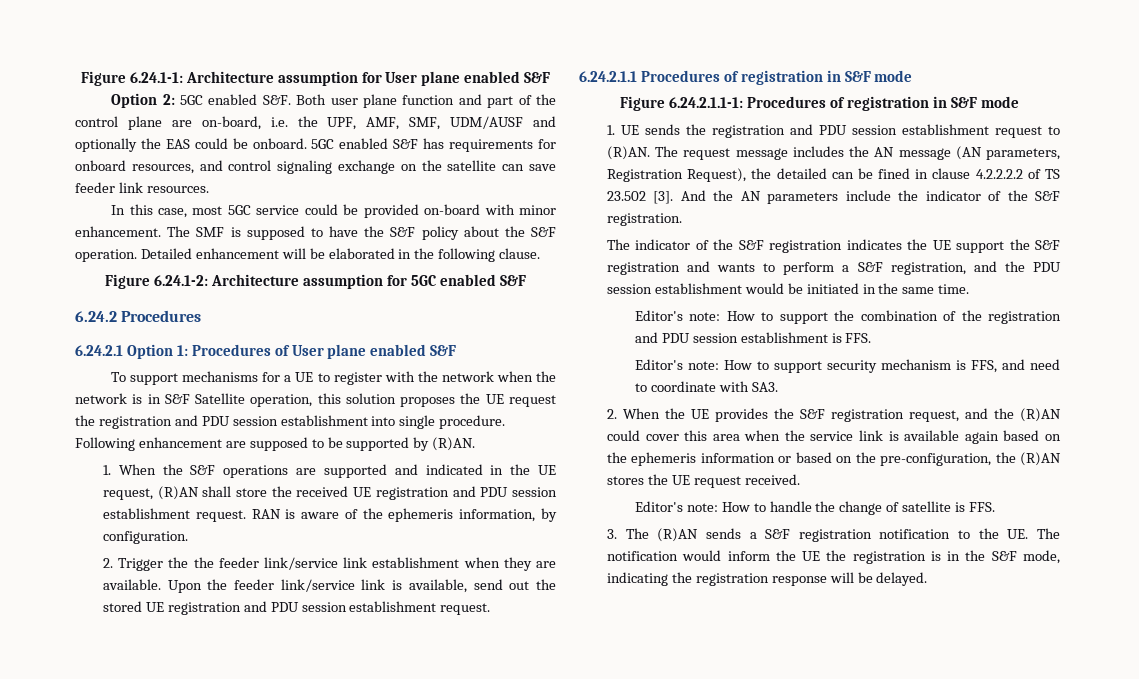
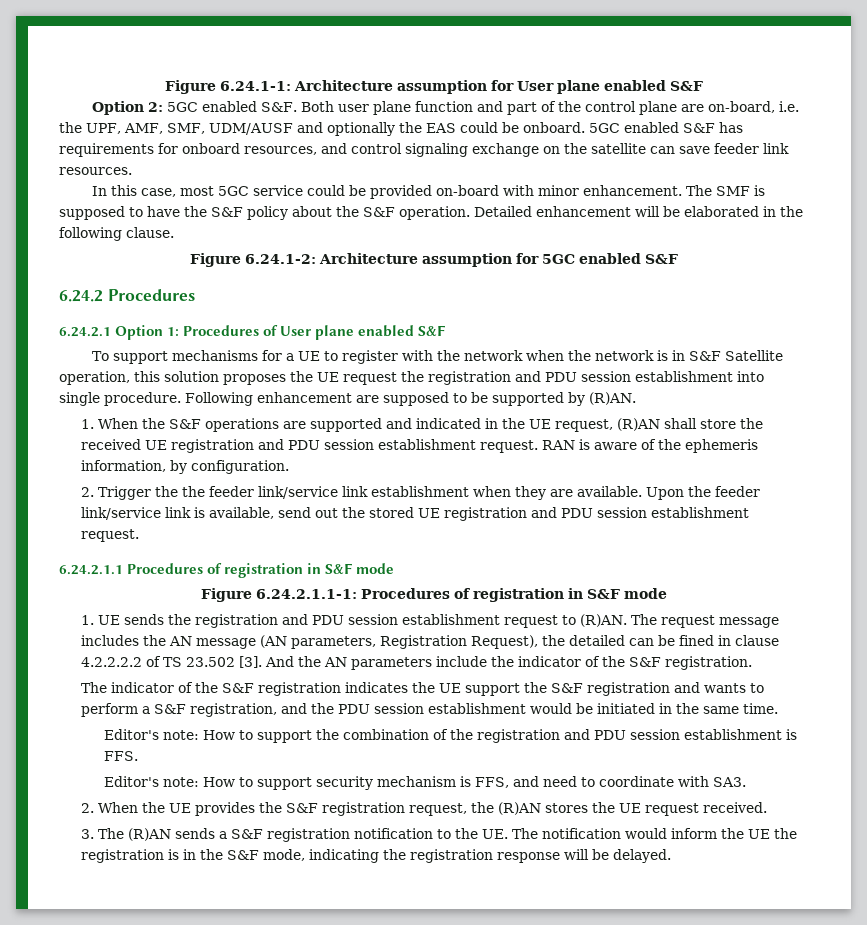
[964,408,1061,422] [606,430,1061,444] [606,452,992,466] and the (R)AN could cover this area when the service link is available again based on the ephemeris information or based on the pre-configuration, -> (468, 809) none
[634,501,996,515] // Editor's note: How to handle the change of satellite is FFS. -> (768, 807) none

